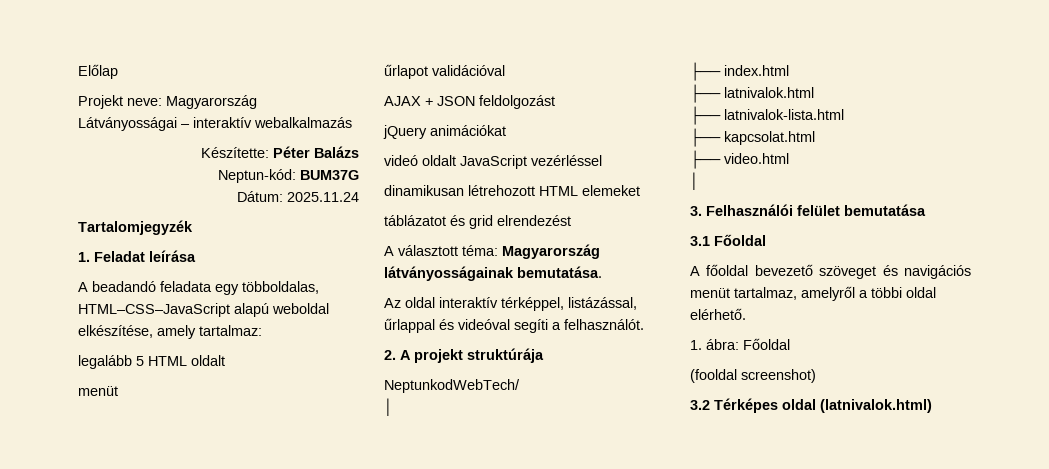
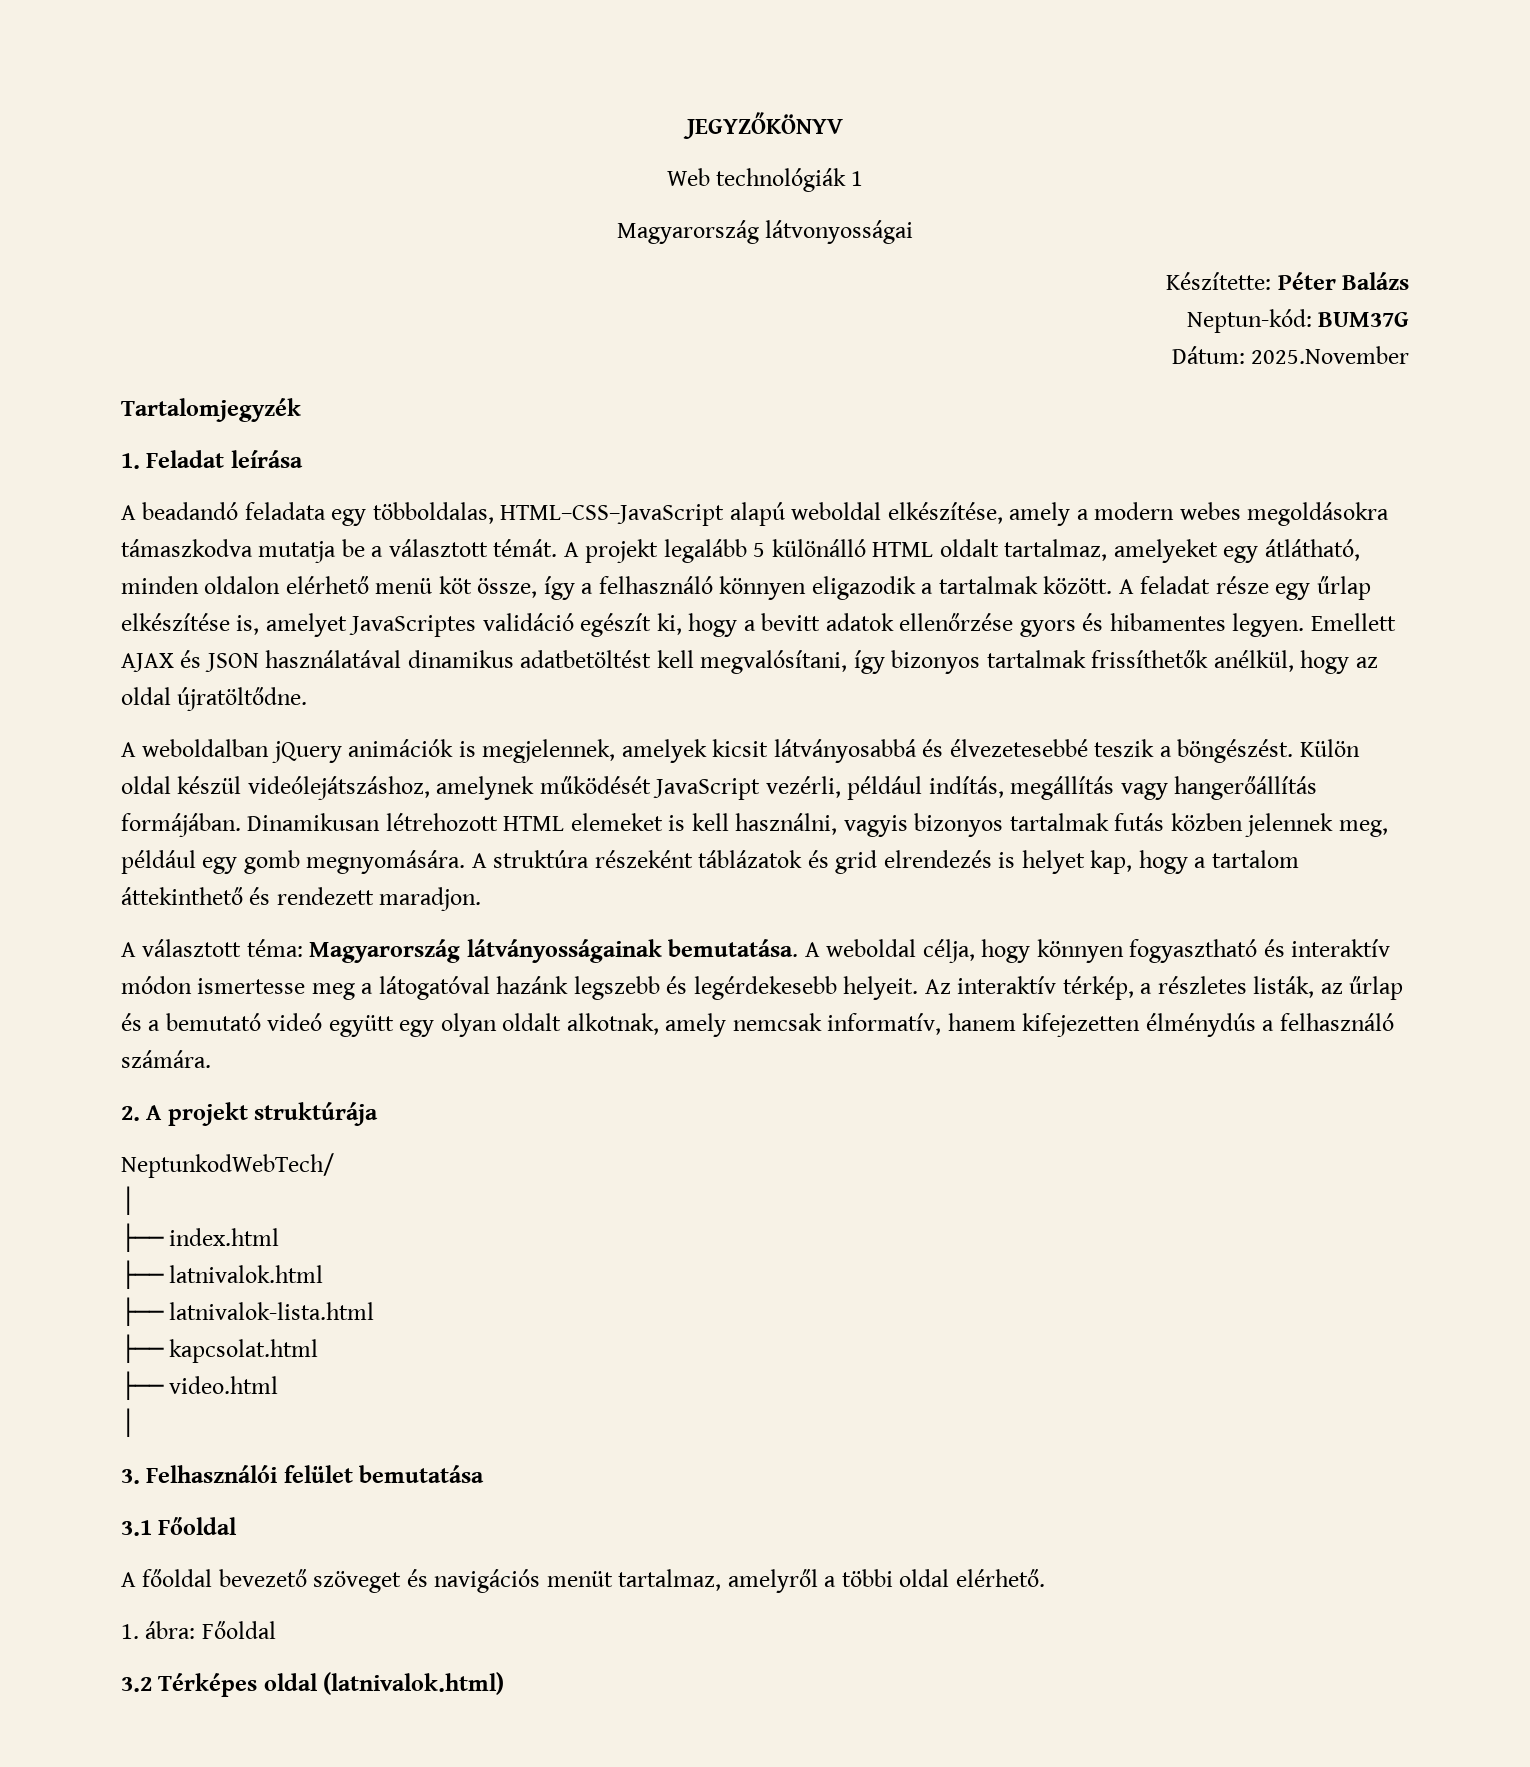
[78,64,118,79] [78,95,257,109] [78,117,352,131] Előlap // Projekt neve: Magyarország Látványosságai – interaktív webalkalmazás -> [683,112,843,139] [666,168,864,192] [616,220,914,244] JEGYZŐKÖNYV // Web technológiák 1 // Magyarország látvonyosságai
[287,192,359,202] 2025.11.24 -> [1251,346,1409,364] 2025.November
[199,325,262,336] tartalmaz: // -> [1076,502,1390,526] [121,539,659,563] a modern webes megoldásokra támaszkodva mutatja be a választott témát. A projekt
(144, 361) none -> [771,539,866,557] különálló
[78,386,118,396] [384,64,505,79] [384,95,555,109] [383,125,506,139] [384,155,602,169] [384,185,640,196] [384,215,571,229] // menüt // űrlapot validációval // AJAX + JSON feldolgozást // jQuery animációkat // videó oldalt JavaScript vezérléssel // dinamikusan létrehozott HTML elemeket // táblázatot és grid elrendezést -> [1004,539,1360,563] [121,576,1371,600] [121,613,1396,637] [121,650,1378,674] [121,687,308,711] [121,739,1360,763] [121,776,1318,800] [121,813,1388,837] [121,850,1299,874] [121,887,482,911] tartalmaz, amelyeket egy átlátható, minden oldalon elérhető menü köt össze, így a felhasználó könnyen eligazodik a tartalmak között. A feladat része egy űrlap elkészítése is, amelyet JavaScriptes validáció egészít ki, hogy a bevitt adatok ellenőrzése gyors és hibamentes legyen. Emellett AJAX és JSON használatával dinamikus adatbetöltést kell megvalósítani, így bizonyos tartalmak frissíthetők anélkül, hogy az oldal újratöltődne. // A weboldalban jQuery animációk is megjelennek, amelyek kicsit látványosabbá és élvezetesebbé teszik a böngészést. Külön oldal készül videólejátszáshoz, amelynek működését JavaScript vezérli, például indítás, megállítás vagy hangerőállítás formájában. Dinamikusan létrehozott HTML elemeket is kell használni, vagyis bizonyos tartalmak futás közben jelennek meg, például egy gomb megnyomására. A struktúra részeként táblázatok és grid elrendezés is helyet kap, hogy a tartalom áttekinthető és rendezett maradjon.
[384,297,637,311] [384,318,644,333] // Az oldal interaktív térképpel, listázással, űrlappal és videóval segíti a felhasználót. -> [804,939,1391,963] [121,976,1404,1000] [121,1013,1394,1037] [121,1050,211,1068] A weboldal célja, hogy könnyen fogyasztható és interaktív módon ismertesse meg a látogatóval hazánk legszebb és legérdekesebb helyeit. Az interaktív térkép, a részletes listák, az űrlap és a bemutató videó együtt egy olyan oldalt alkotnak, amely nemcsak informatív, hanem kifejezetten élménydús a felhasználó számára.
[690,369,816,383] // (fooldal screenshot) -> (276, 1630) none

